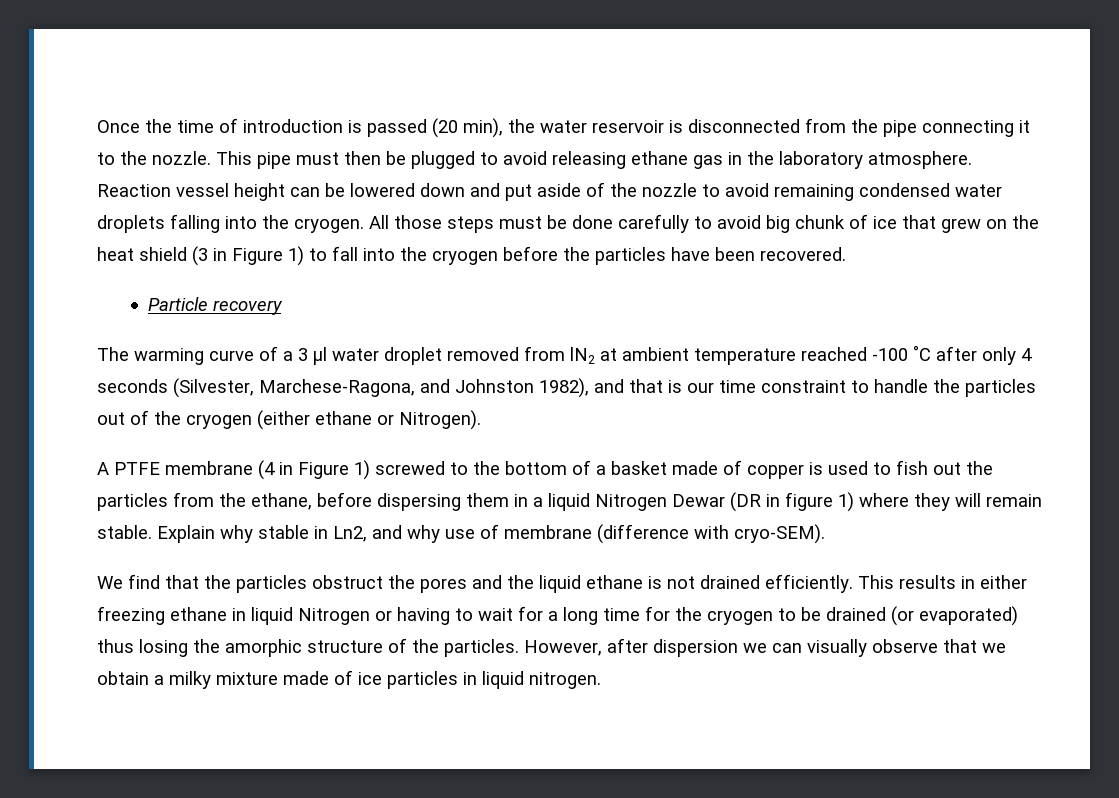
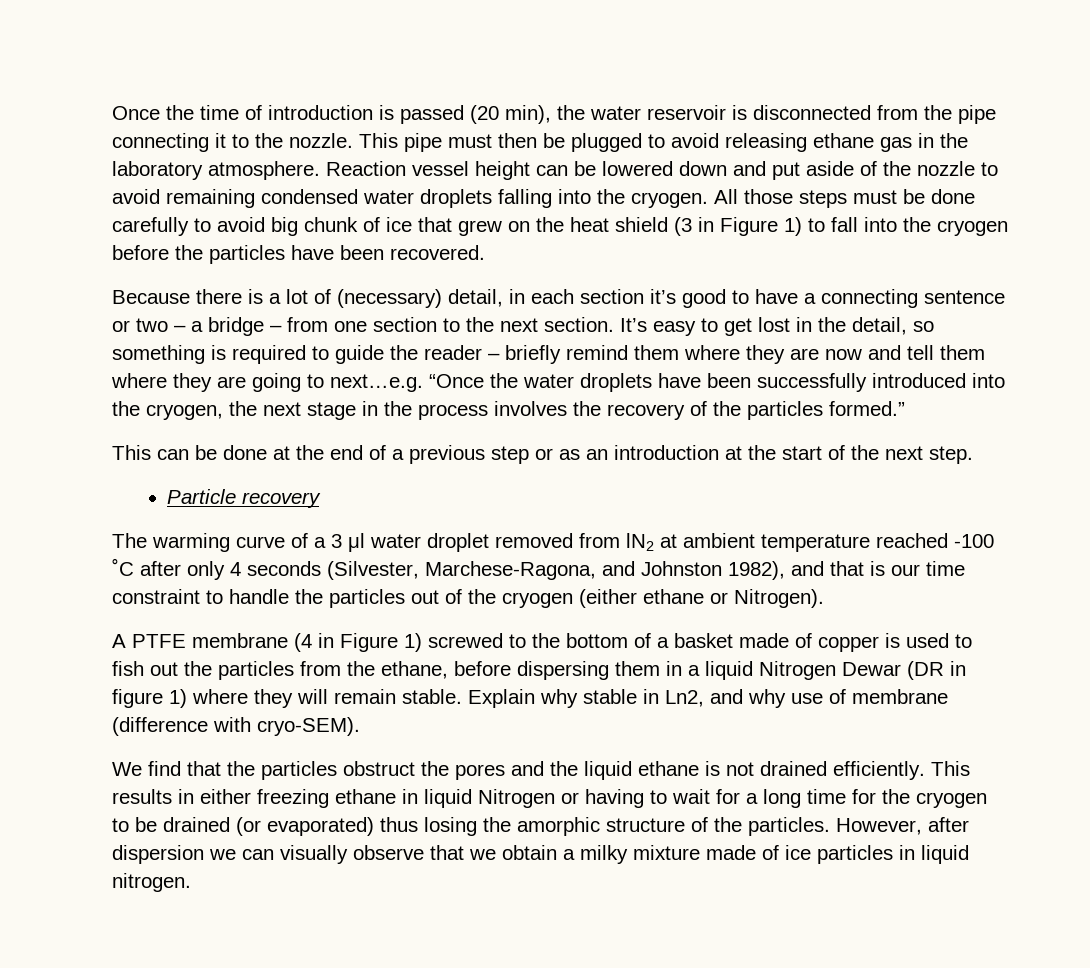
(846, 254) none -> [112,289,1005,308] [112,317,934,336] [112,345,985,364] [111,373,1005,392] [112,401,905,420] [112,445,973,464] // Because there is a lot of (necessary) detail, in each section it’s good to have a connecting sentence or two – a bridge – from one section to the next section. It’s easy to get lost in the detail, so something is required to guide the reader – briefly remind them where they are now and tell them where they are going to next…e.g. “Once the water droplets have been successfully introduced into the cryogen, the next stage in the process involves the recovery of the particles formed.” // This can be done at the end of a previous step or as an introduction at the start of the next step.

